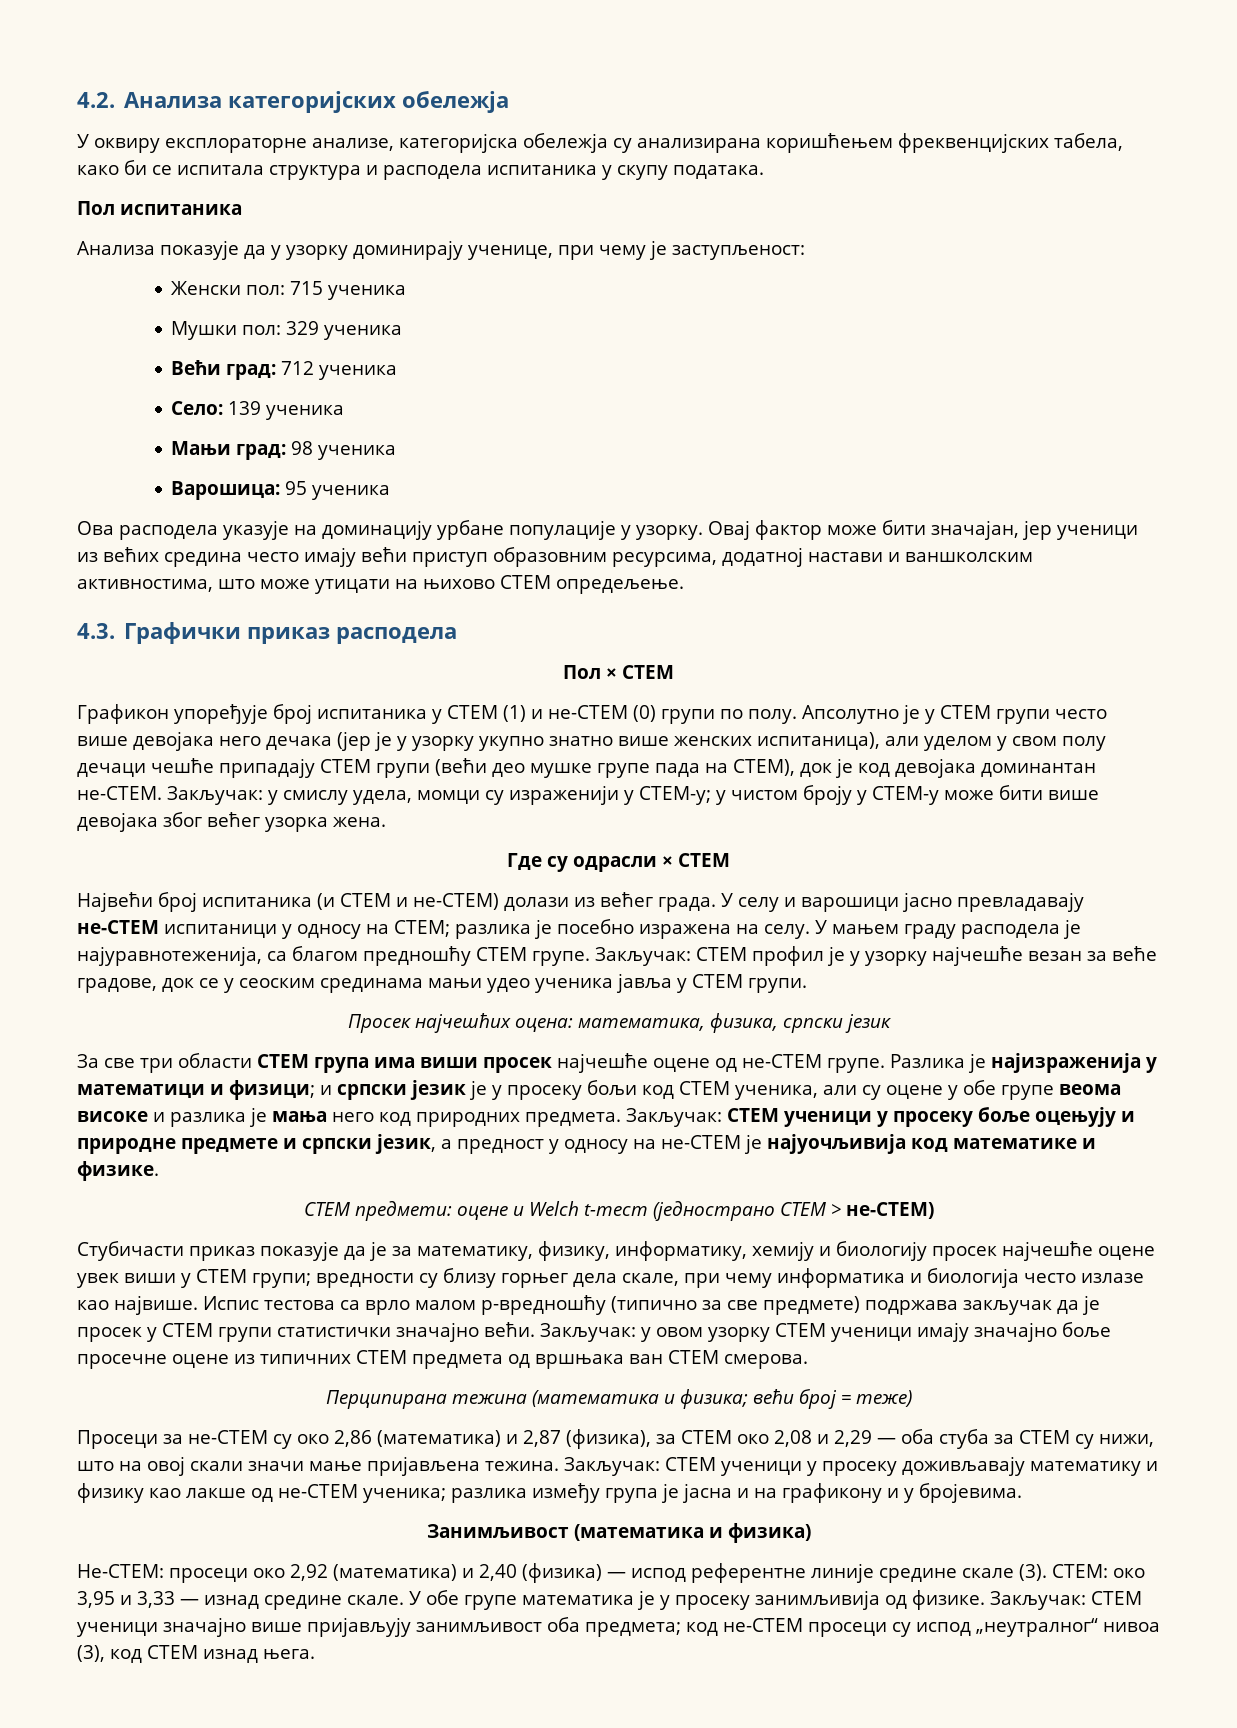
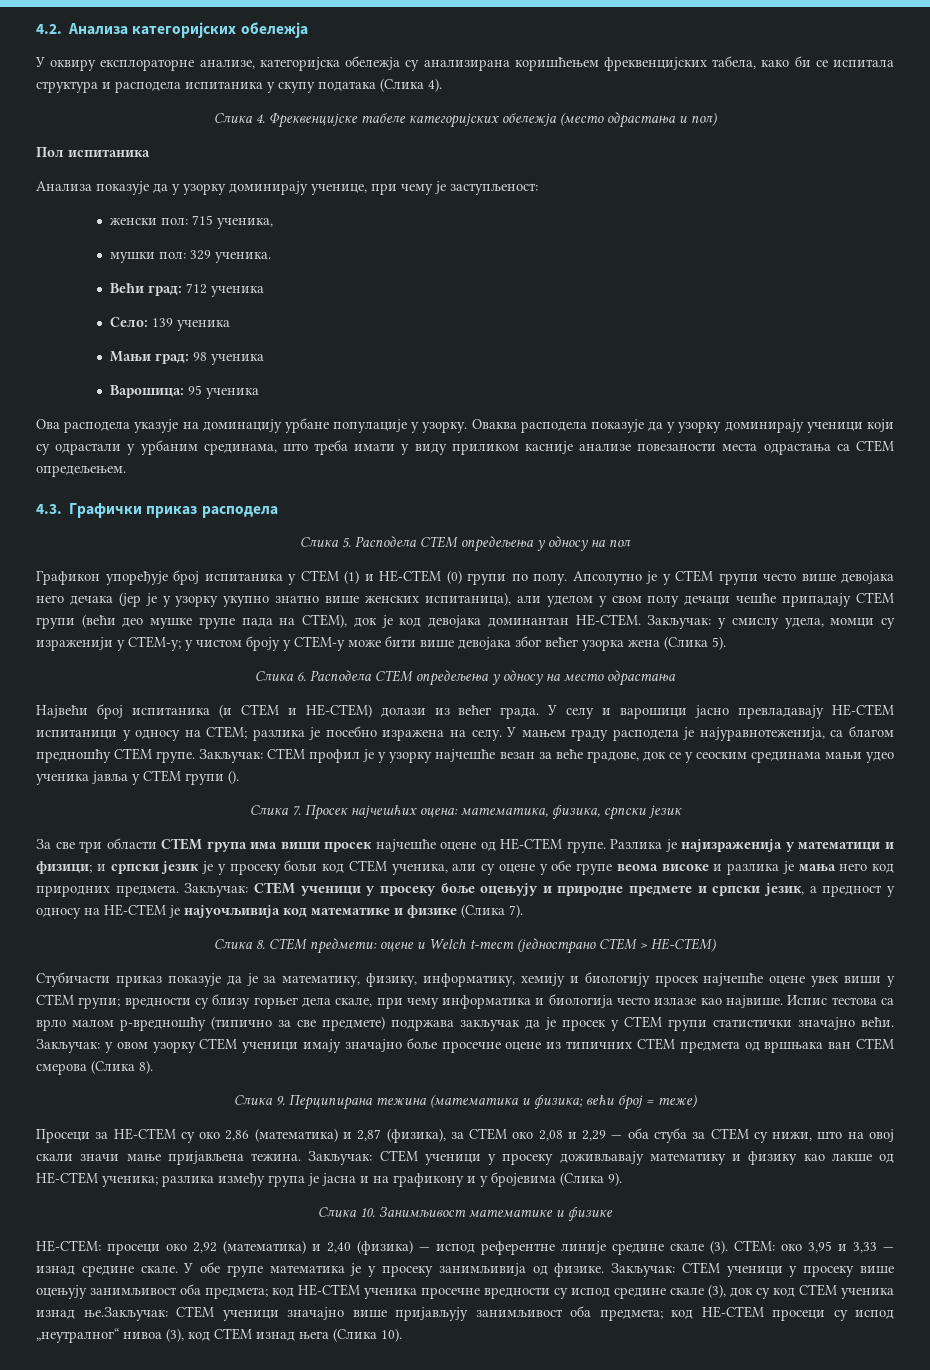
[673,165,764,179] података. -> [318,78,442,92] [213,112,717,128] података (Слика 4). // Слика 4. Фреквенцијске табеле категоријских обележја (место одрастања и пол)
[171,281,242,295] Женски -> [109,218,157,225] женски
[328,285,407,300] [171,321,238,340] ученика // Мушки -> [216,218,273,229] [109,252,155,263] ученика, // мушки
[324,325,403,340] ученика -> [214,252,271,263] ученика.
[708,520,1138,540] [77,547,1033,567] [77,575,684,594] [77,622,458,644] [563,665,674,679] Овај фактор може бити значајан, јер ученици из већих средина често имају већи приступ образовним ресурсима, додатној настави и ваншколским активностима, што може утицати на њихово СТЕМ опредељење. // 4.3. Графички приказ расподела // Пол × СТЕМ -> [471,419,894,433] [36,440,894,455] [36,465,126,477] [36,503,278,518] [300,536,631,552] Оваква расподела показује да у узорку доминирају ученици који су одрастали у урбаним срединама, што треба имати у виду приликом касније анализе повезаности места одрастања са СТЕМ опредељењем. // 4.3. Графички приказ расподела // Слика 5. Расподела СТЕМ опредељења у односу на пол
[548,705,628,719] не-СТЕМ -> [379,570,441,582] НЕ-СТЕМ
[77,786,162,800] не-СТЕМ. -> [575,614,641,626] НЕ-СТЕМ.
[333,817,386,827] [507,853,730,872] жена. // Где су одрасли × СТЕМ -> [628,636,726,650] [255,670,676,686] жена (Слика 5). // Слика 6. Расподела СТЕМ опредељења у односу на место одрастања
[413,893,499,910] не-СТЕМ) -> [305,704,372,718] НЕ-СТЕМ)
[77,920,159,934] не-СТЕМ -> [832,704,895,716] НЕ-СТЕМ
[748,978,807,993] групи. // -> [185,770,239,785] [249,805,301,816] групи (). // Слика 7.
[742,1054,822,1068] не-СТЕМ -> [500,838,563,850] НЕ-СТЕМ
[661,1135,741,1149] не-СТЕМ -> [104,904,166,916] НЕ-СТЕМ
[77,1161,159,1181] физике. // -> [407,904,523,918] [214,939,265,949] физике (Слика 7). // Слика 8.
[845,1202,934,1219] не-СТЕМ) -> [651,938,716,952] НЕ-СТЕМ)
[724,1354,808,1369] смерова. // -> [36,1060,153,1075] [233,1095,285,1105] смерова (Слика 8). // Слика 9.
[188,1430,268,1444] не-СТЕМ -> [113,1128,176,1140] НЕ-СТЕМ
[278,1484,358,1498] не-СТЕМ -> [36,1172,98,1184] НЕ-СТЕМ
[919,1483,1022,1503] [426,1523,811,1543] [77,1564,164,1578] бројевима. // Занимљивост (математика и физика) // Не-СТЕМ: -> [491,1172,622,1187] [318,1207,613,1221] [36,1240,101,1252] бројевима (Слика 9). // Слика 10. Занимљивост математике и физике // НЕ-СТЕМ:
(158, 1629) none -> [789,1265,895,1277] [36,1284,894,1299] [36,1306,279,1321] у просеку више оцењују занимљивост оба предмета; код НЕ-СТЕМ ученика просечне вредности су испод средине скале (3), док су код СТЕМ ученика изнад ње.Закључак: СТЕМ ученици
[723,1618,803,1632] не-СТЕМ -> [701,1306,764,1318] НЕ-СТЕМ
[263,1649,315,1659] њега. -> [299,1328,402,1342] њега (Слика 10).

